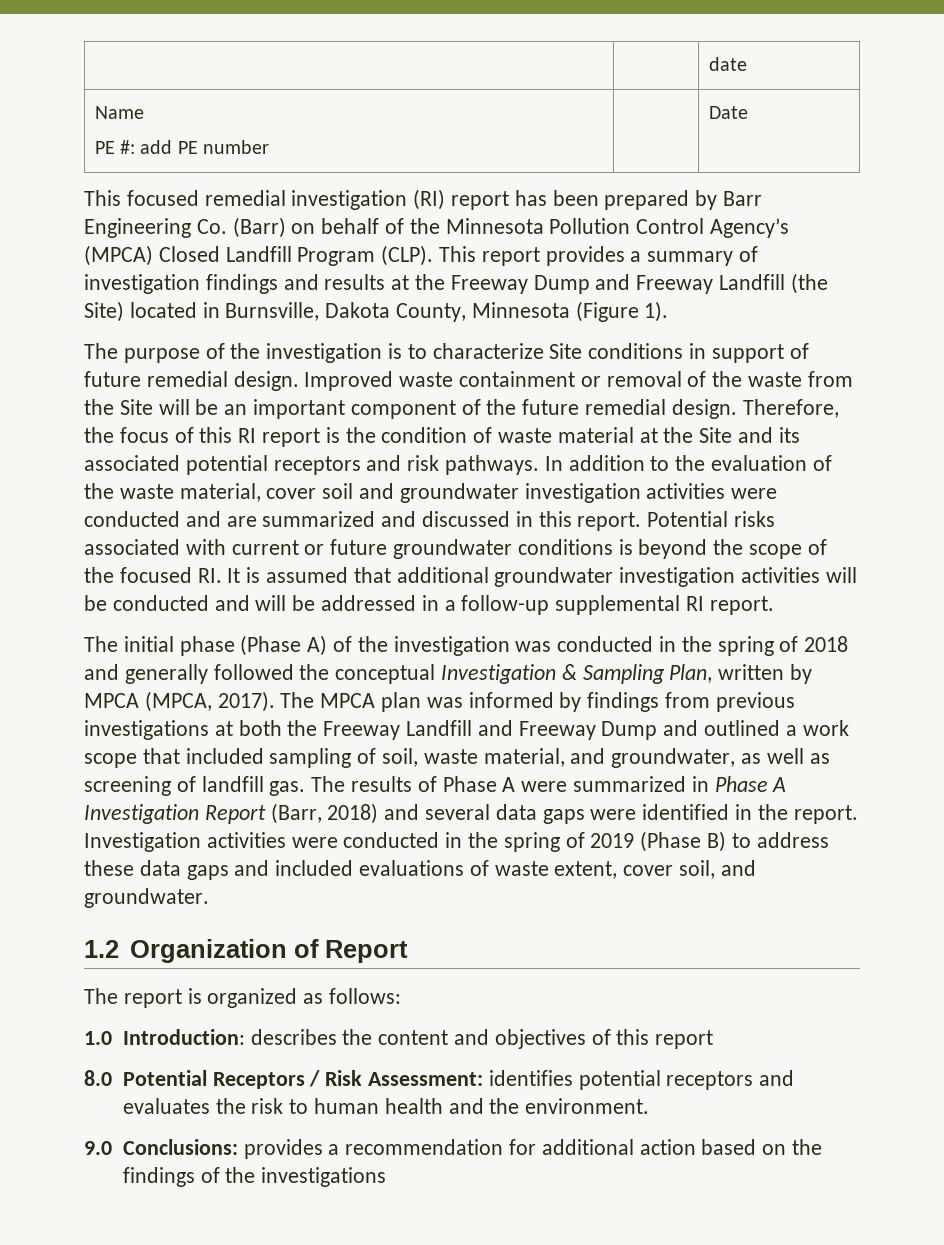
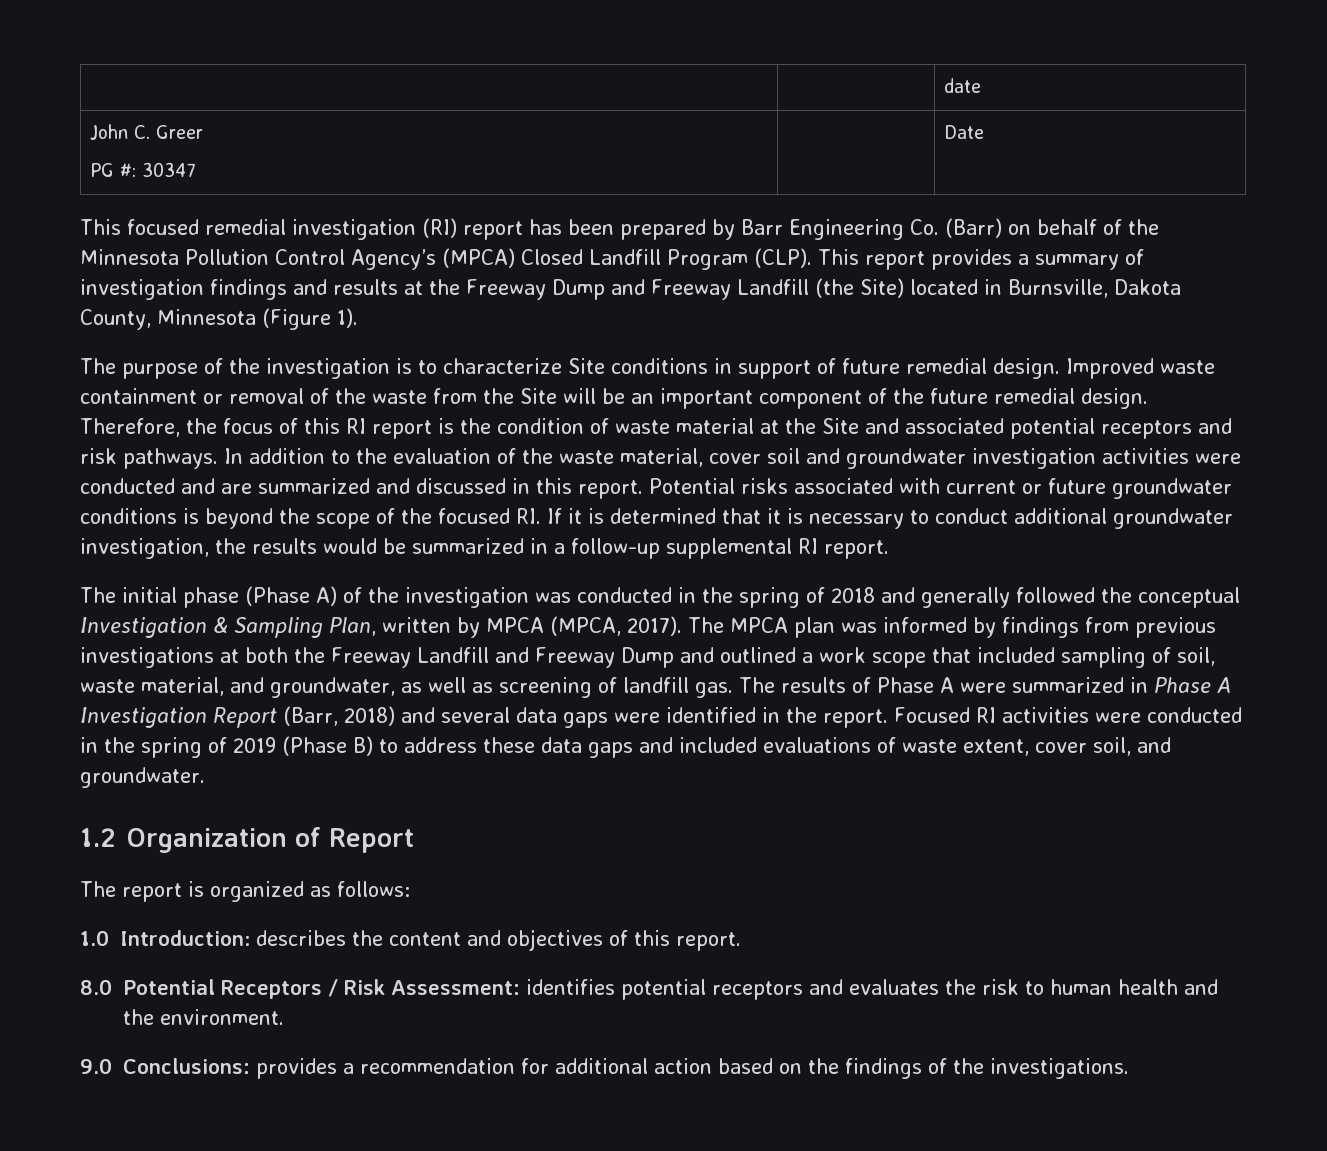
[94,106,144,119] [94,140,269,154] Name // PE #: add PE number -> [89,124,203,140] [89,162,196,177] John C. Greer // PG #: 30347
[778,427,800,443] its -> (899, 426) none
[227,567,857,587] [84,595,417,611] It is assumed that additional groundwater investigation activities will be conducted and will be addressed -> [547,508,1233,529] [80,538,524,559] If it is determined that it is necessary to conduct additional groundwater investigation, the results would be summarized
[84,832,201,852] Investigation -> [894,707,996,723] Focused RI
[655,1030,714,1049] report -> [676,932,741,951] report.
[261,1167,387,1187] investigations -> [990,1058,1129,1079] investigations.

